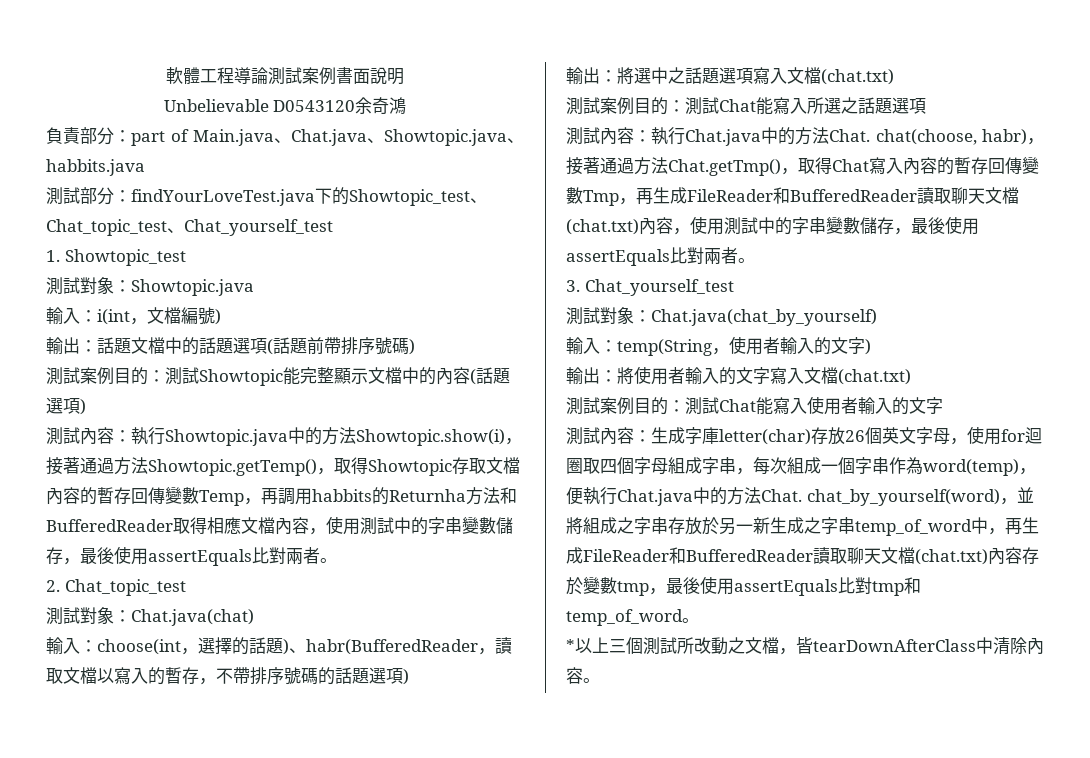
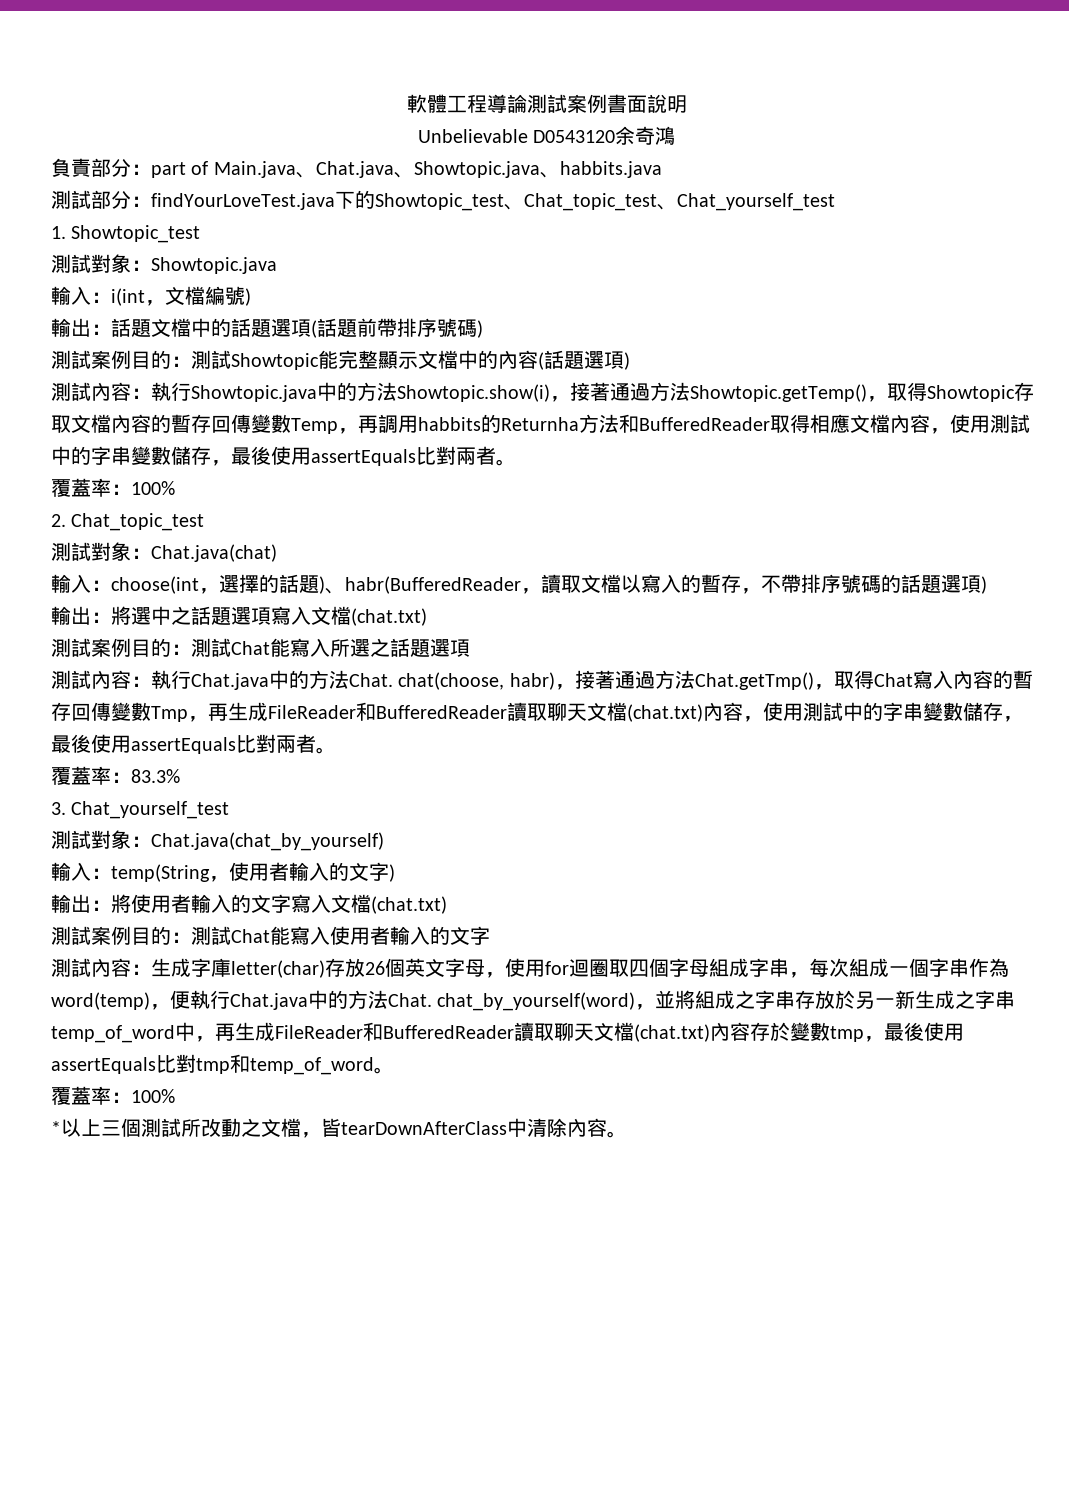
(337, 560) none -> [51,478,175,497] // 覆蓋率：100%
(755, 260) none -> [51,766,180,785] // 覆蓋率：83.3%
(699, 620) none -> [51,1086,175,1105] // 覆蓋率：100%

